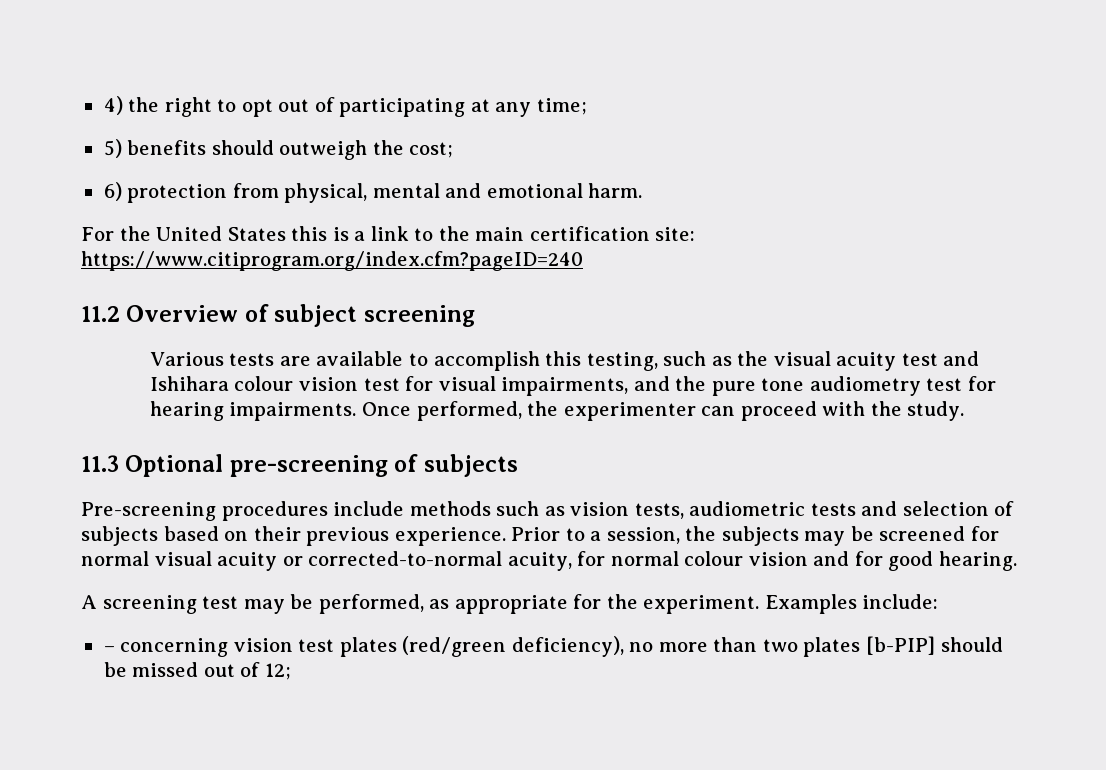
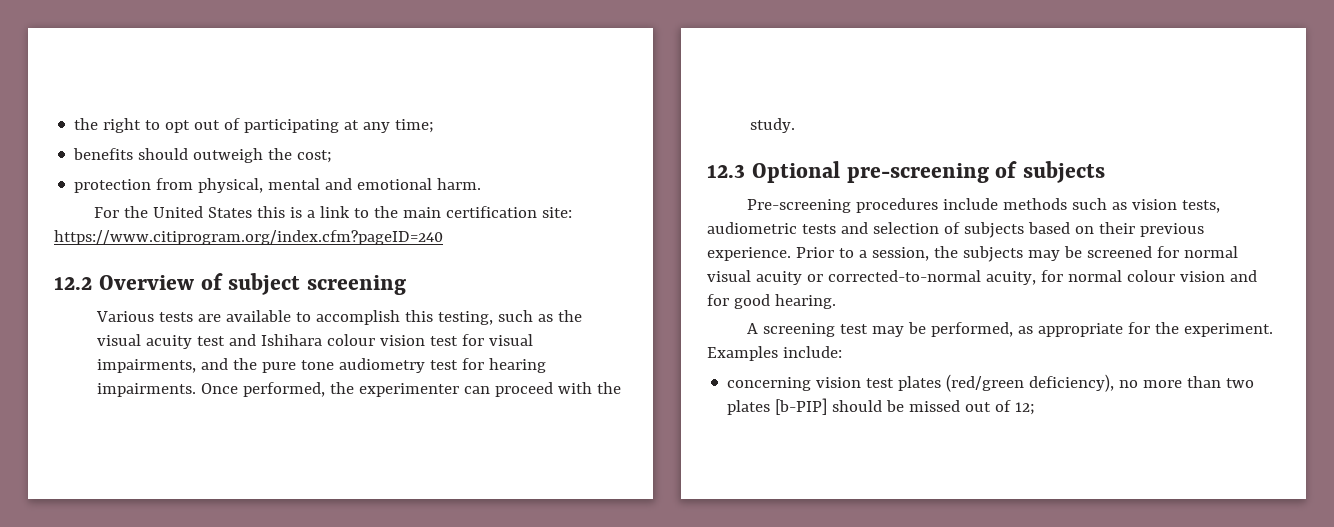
[103,96,123,115] 4) -> (74, 124) none
[103,139,122,158] 5) -> (435, 126) none
[103,182,122,201] 6) -> (333, 156) none
[81,306,120,322] 11.2 -> [54,277,92,290] 12.2
[81,455,119,472] 11.3 -> [707,164,745,178] 12.3
[103,646,115,652] – -> (842, 352) none

